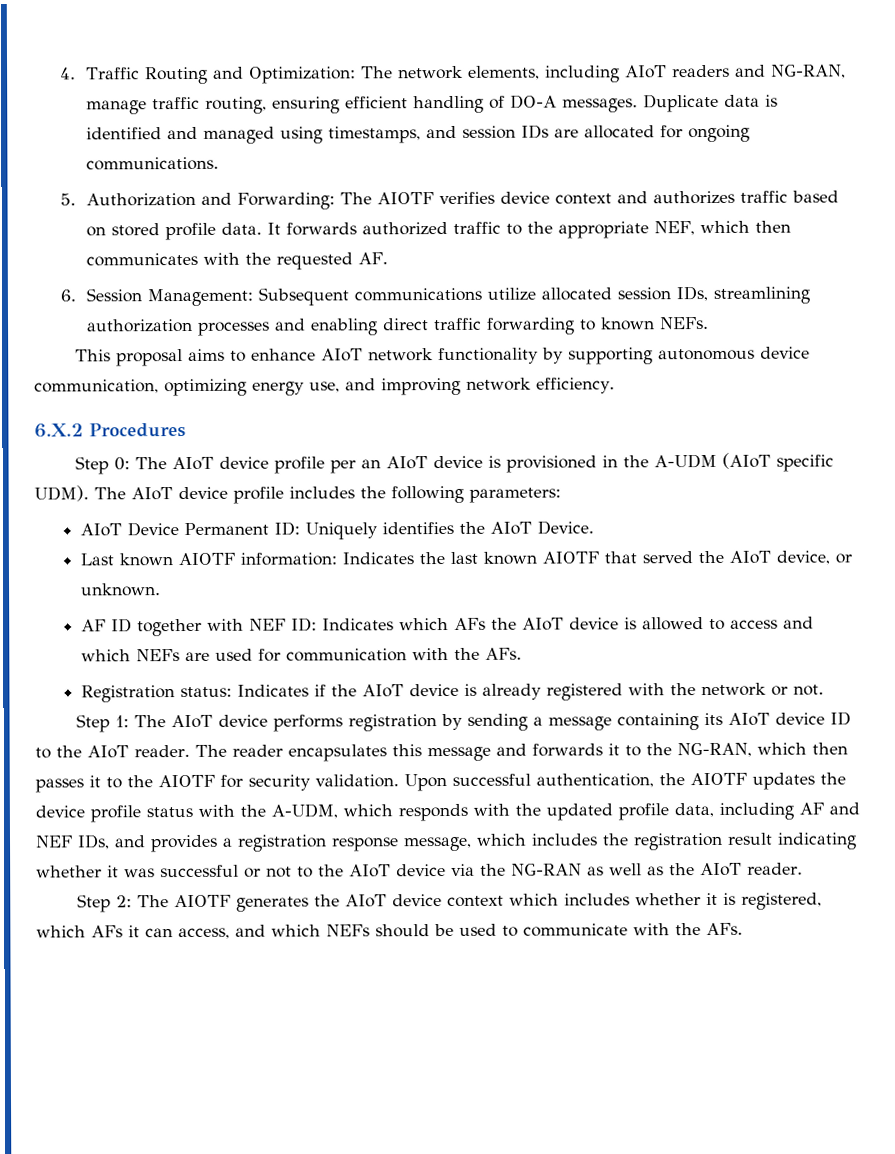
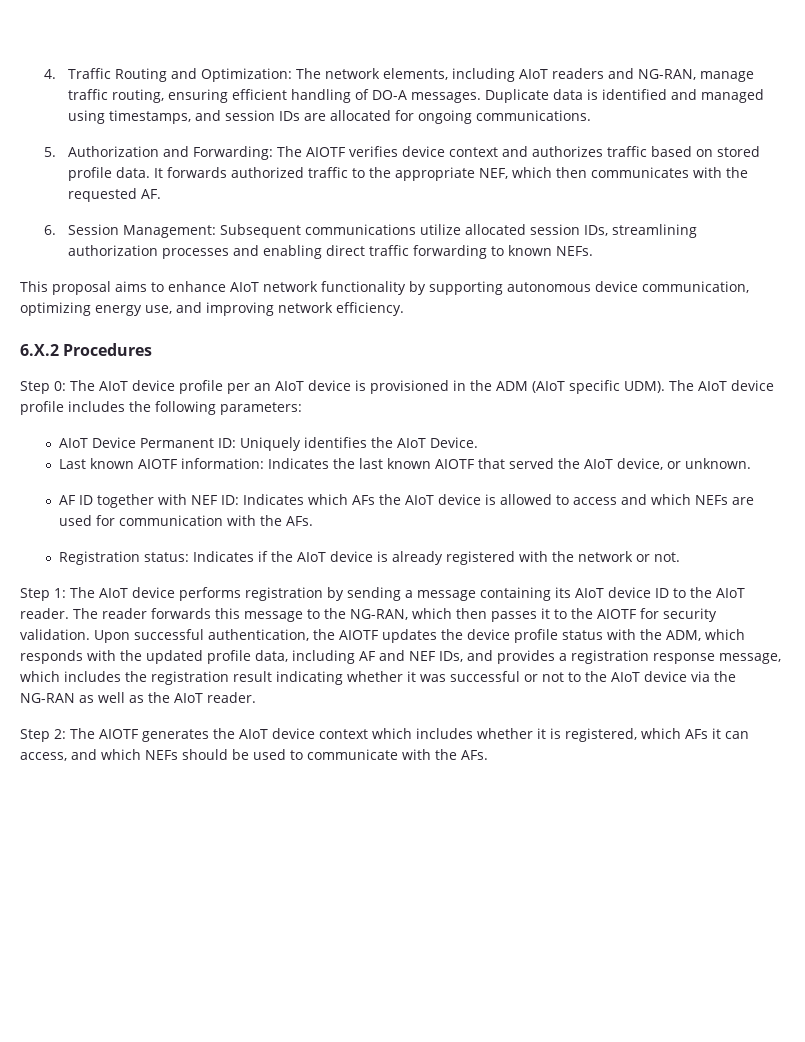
[653,453,717,469] A-UDM -> [496,381,528,391] ADM
[287,744,387,762] encapsulates -> [151,608,211,619] forwards
[495,743,620,757] and forwards it -> (303, 616) none
[271,803,338,819] A-UDM, -> [666,630,701,641] ADM,

